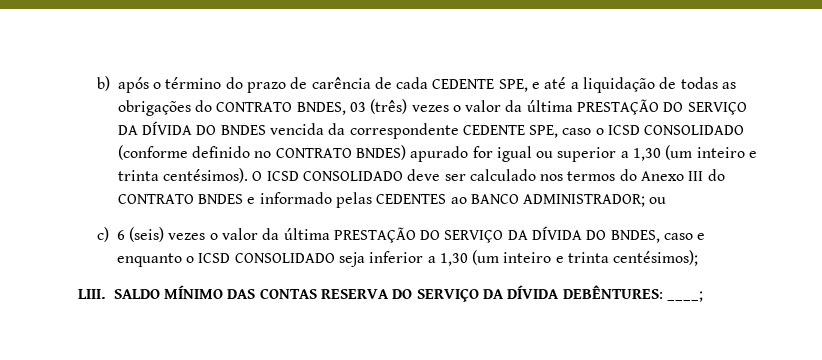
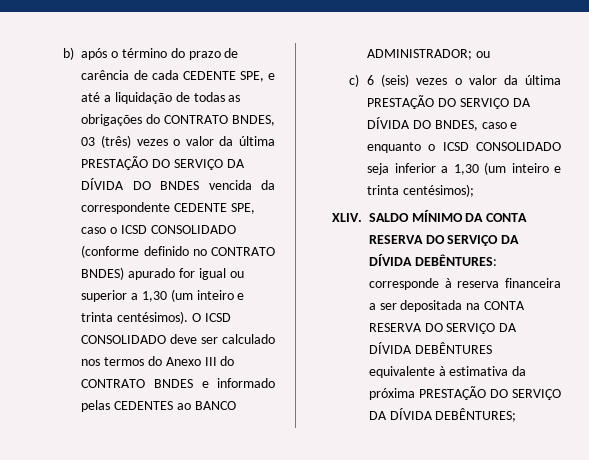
[77,289,106,299] LIII. -> [331,213,362,222] XLIV.
[227,288,317,299] DAS CONTAS -> [465,213,528,222] DA CONTA
[666,291,703,302] ____; -> [368,278,561,290] [368,300,525,312] [368,323,518,334] [368,342,492,354] [368,366,527,378] [368,386,561,400] [368,408,517,422] corresponde à reserva financeira a ser depositada na CONTA RESERVA DO SERVIÇO DA DÍVIDA DEBÊNTURES equivalente à estimativa da próxima PRESTAÇÃO DO SERVIÇO DA DÍVIDA DEBÊNTURES;

